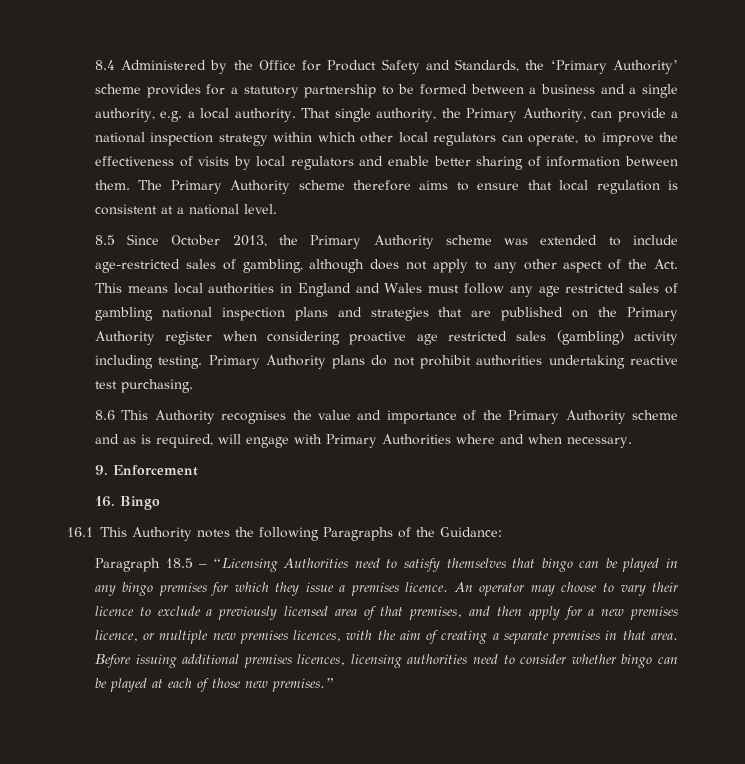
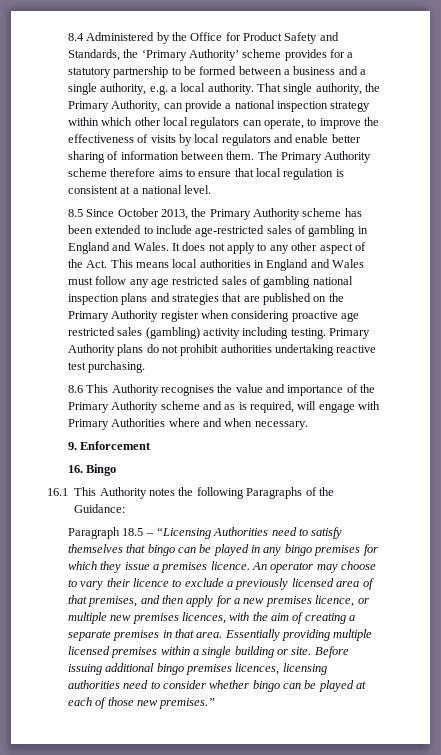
[504,238,529,245] was -> [344,208,362,217] [67,225,93,234] has been
[242,259,365,273] gambling, although -> [308,225,368,237] [67,242,180,254] gambling in England and Wales. It
(679, 636) none -> [224,629,373,641] [67,646,312,658] Essentially providing multiple licensed premises within a single building or site.
(240, 659) none -> [156,663,184,675] bingo

